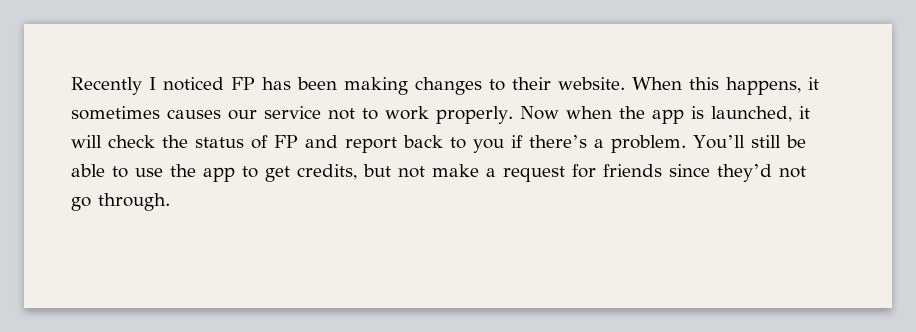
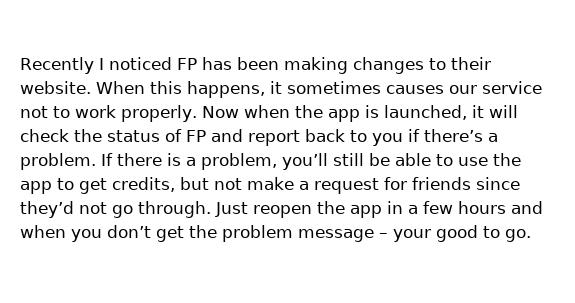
[693,135,745,149] You’ll -> [101,153,328,170] If there is a problem, you’ll
(170, 202) none -> [215,201,543,218] [20,225,531,242] Just reopen the app in a few hours and when you don’t get the problem message – your good to go.

